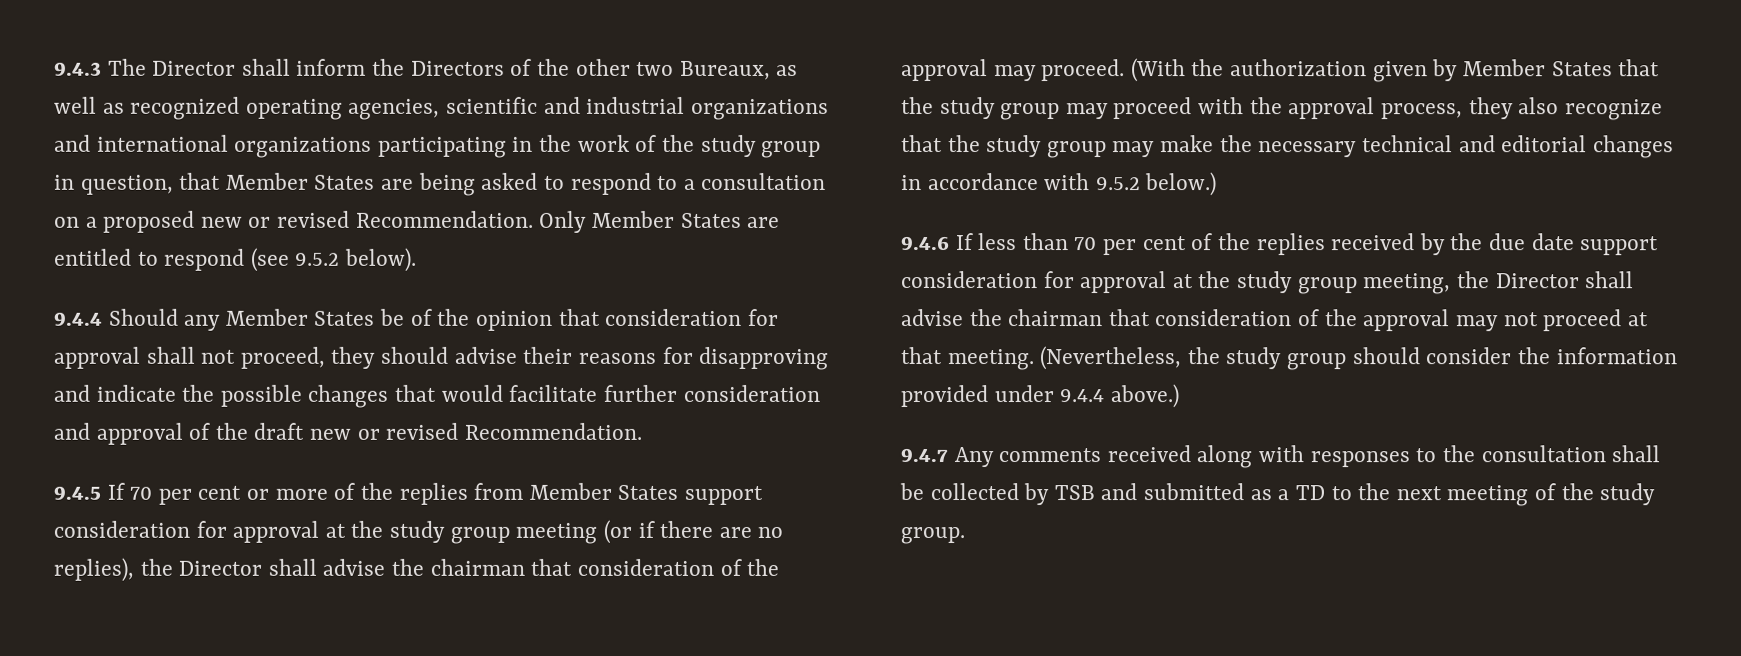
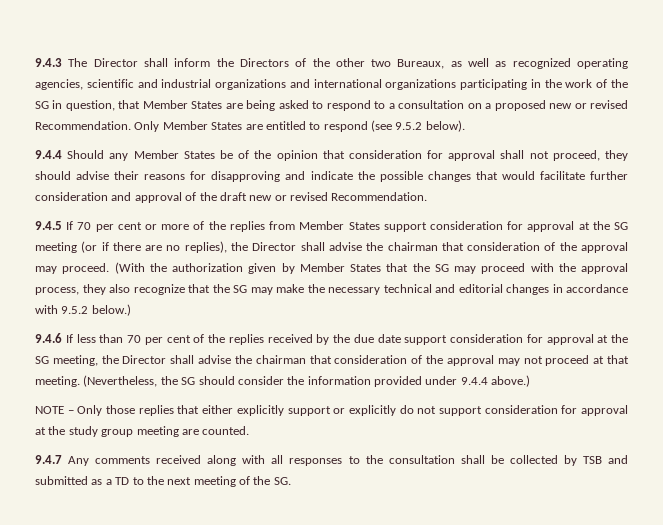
[700,134,822,158] study group -> [35,101,49,109] SG
[389,520,510,544] study group -> [614,222,629,230] SG
[939,97,1061,121] study group -> [434,264,449,272] SG
[986,135,1107,159] study group -> [233,285,247,293] SG
[1237,271,1358,295] study group -> [35,356,49,364] SG
[1225,347,1347,371] study group -> [181,377,196,385] SG
(1179, 396) none -> [35,405,628,416] [35,426,250,437] // NOTE – Only those replies that either explicitly support or explicitly do not support consideration for approval at the study group meeting are counted.
(1305, 454) none -> [271,455,284,464] all
[1599,483,1656,506] [900,527,965,545] study group. -> [273,477,291,485] SG.

